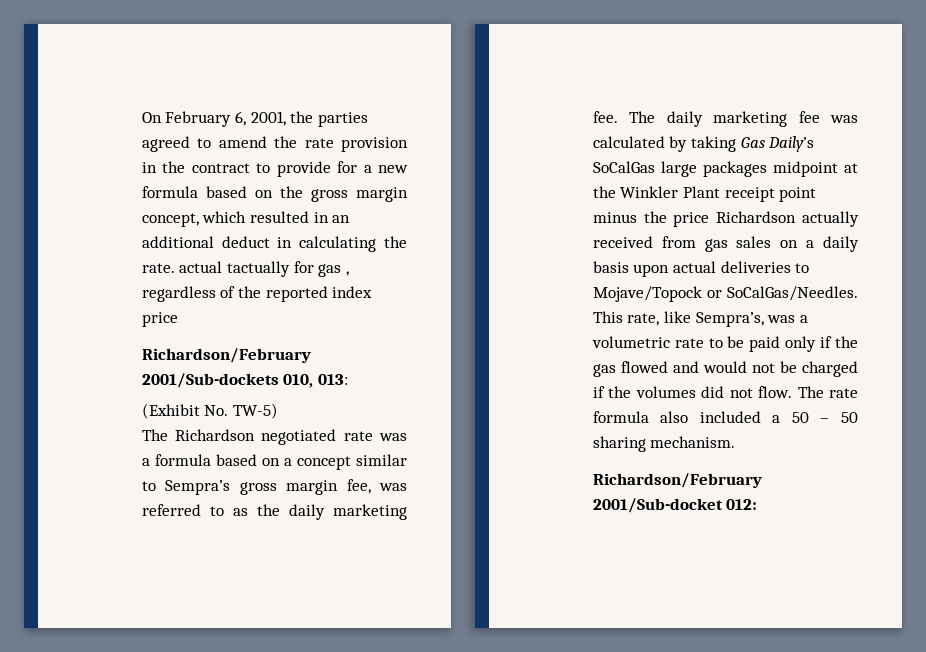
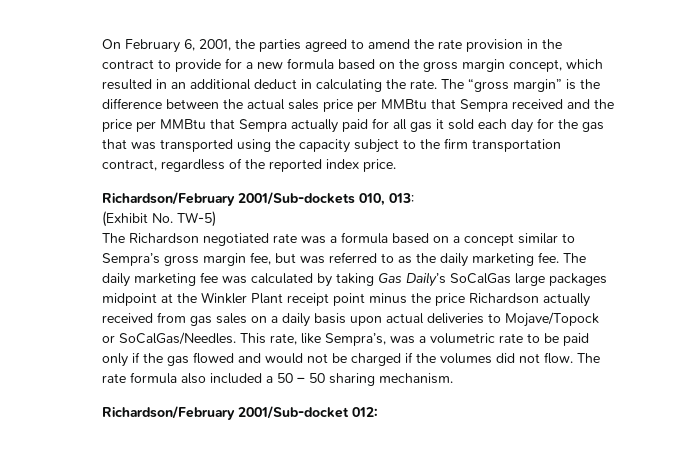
[179,261,349,277] actual tactually for gas , -> [441,78,601,92] [102,98,615,112] [102,118,605,133] [102,138,562,153] [102,159,158,171] The “gross margin” is the difference between the actual sales price per MMBtu that Sempra received and the price per MMBtu that Sempra actually paid for all gas it sold each day for the gas that was transported using the capacity subject to the firm transportation contract,
[141,312,178,327] price -> [363,159,397,172] price.
(371, 486) none -> [275,253,297,263] but

